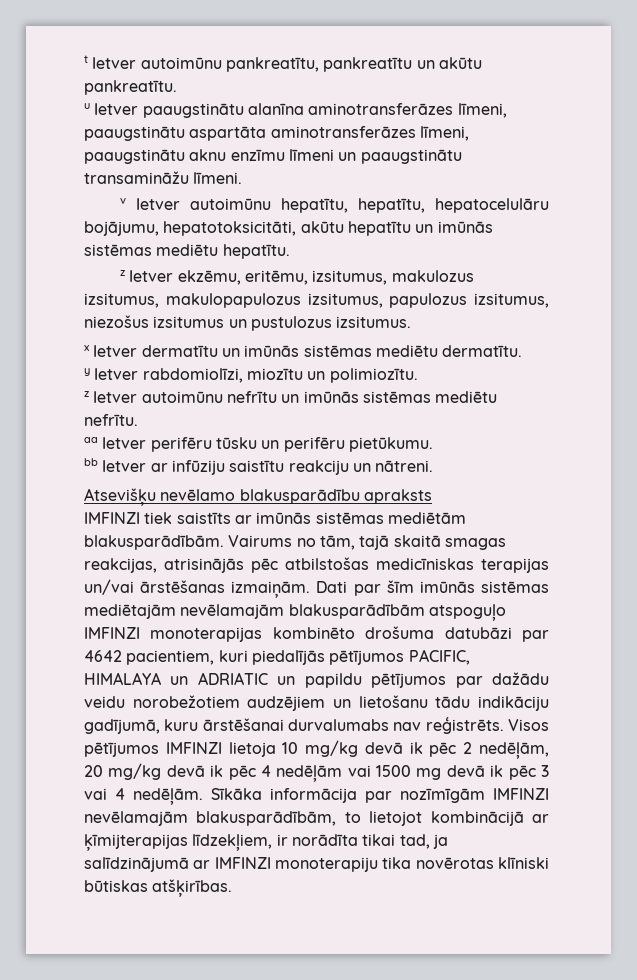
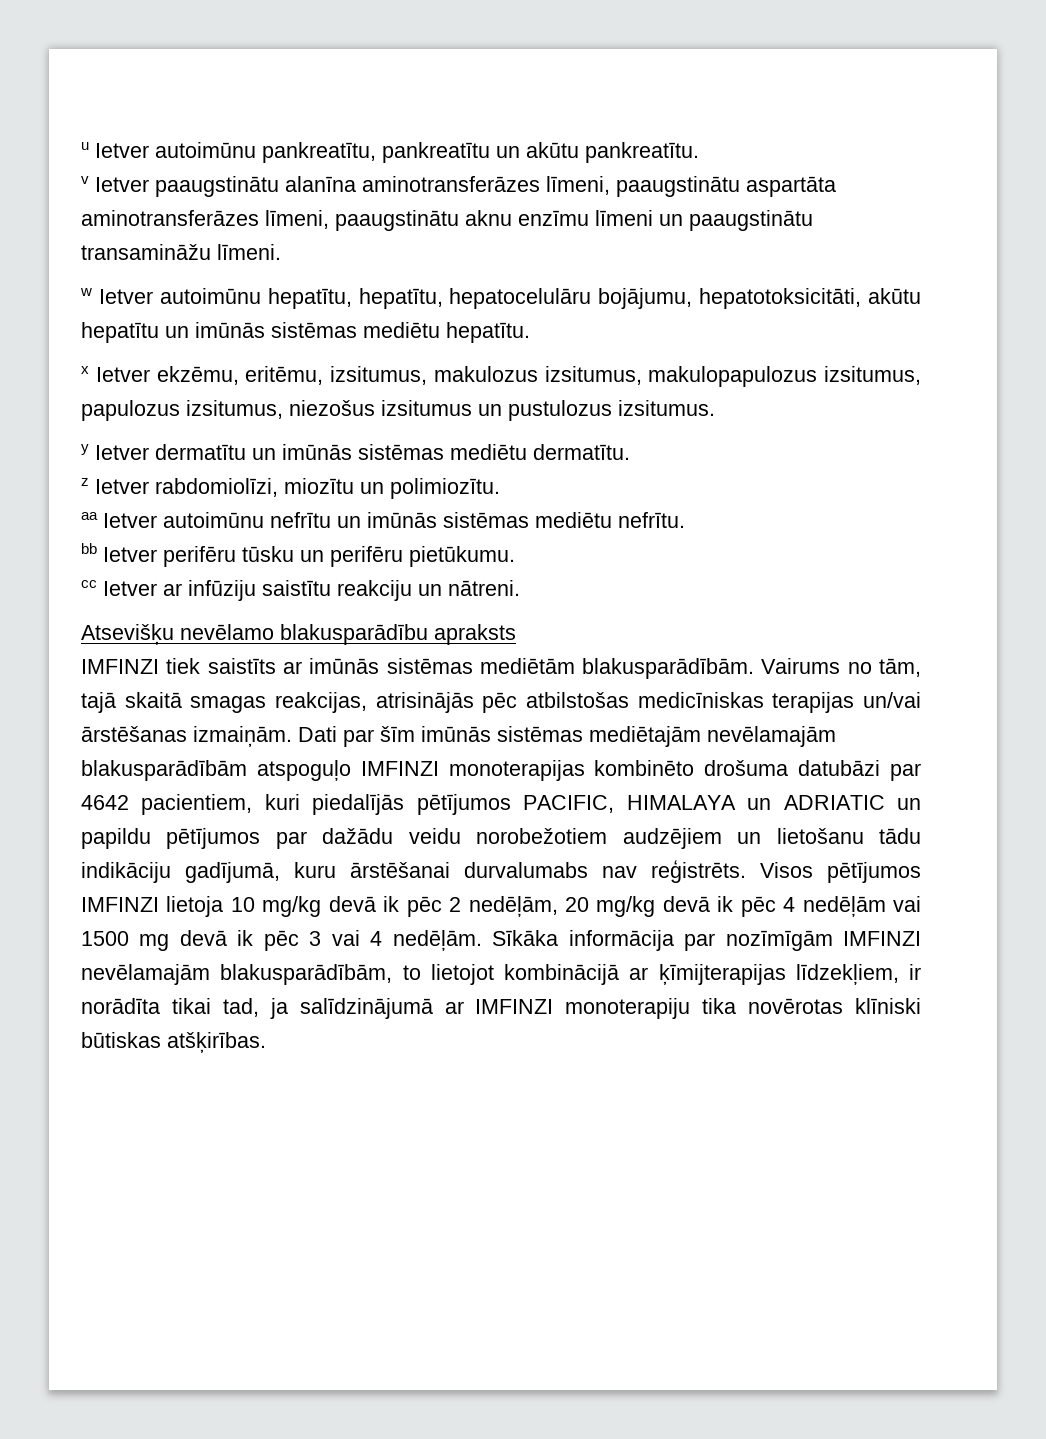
[84,55,88,63] t -> [81,142,89,150] u
[84,103,90,109] u -> [81,176,89,184] v
[120,198,127,204] v -> [80,288,92,296] w
[120,270,126,276] z -> [81,366,89,374] x
[84,345,90,351] x -> [81,444,89,455] y
[84,368,90,376] y -> [81,478,89,486] z
[84,391,89,397] z -> [81,512,98,520] aa
[84,437,98,443] aa -> [81,543,97,554] bb
[84,458,98,466] bb -> [81,580,97,588] cc

